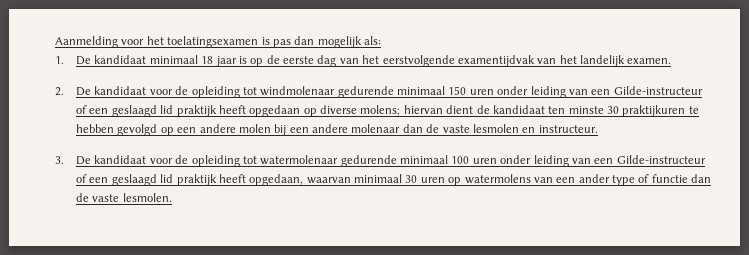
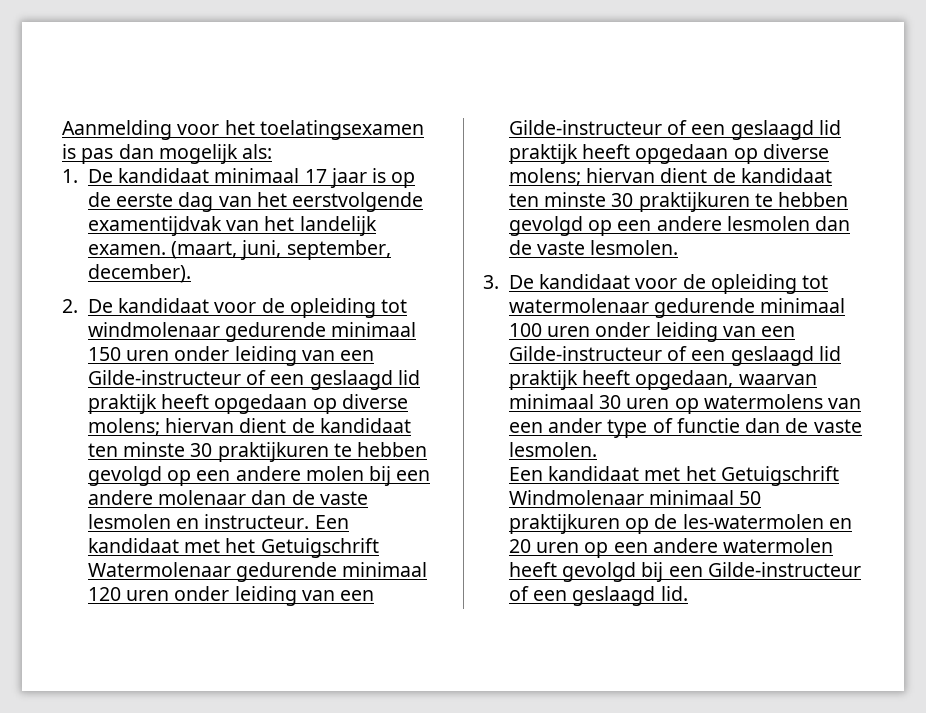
[201,56,214,64] 18 -> [304,169,327,183] 17
(672, 61) none -> [171,240,391,260] [87,264,191,283] (maart, juni, september, december).
(598, 129) none -> [314,515,349,529] [87,538,379,558] [87,562,428,582] [87,586,375,606] [508,120,841,140] [508,144,829,164] [508,168,832,186] [508,192,849,212] [508,216,851,236] [508,240,679,255] Een kandidaat met het Getuigschrift Watermolenaar gedurende minimaal 120 uren onder leiding van een Gilde-instructeur of een geslaagd lid praktijk heeft opgedaan op diverse molens; hiervan dient de kandidaat ten minste 30 praktijkuren te hebben gevolgd op een andere lesmolen dan de vaste lesmolen.
(172, 197) none -> [508,466,839,486] [508,490,762,505] [508,514,852,534] [508,538,834,558] [508,562,861,582] [508,586,688,606] // Een kandidaat met het Getuigschrift Windmolenaar minimaal 50 praktijkuren op de les-watermolen en 20 uren op een andere watermolen heeft gevolgd bij een Gilde-instructeur of een geslaagd lid.

